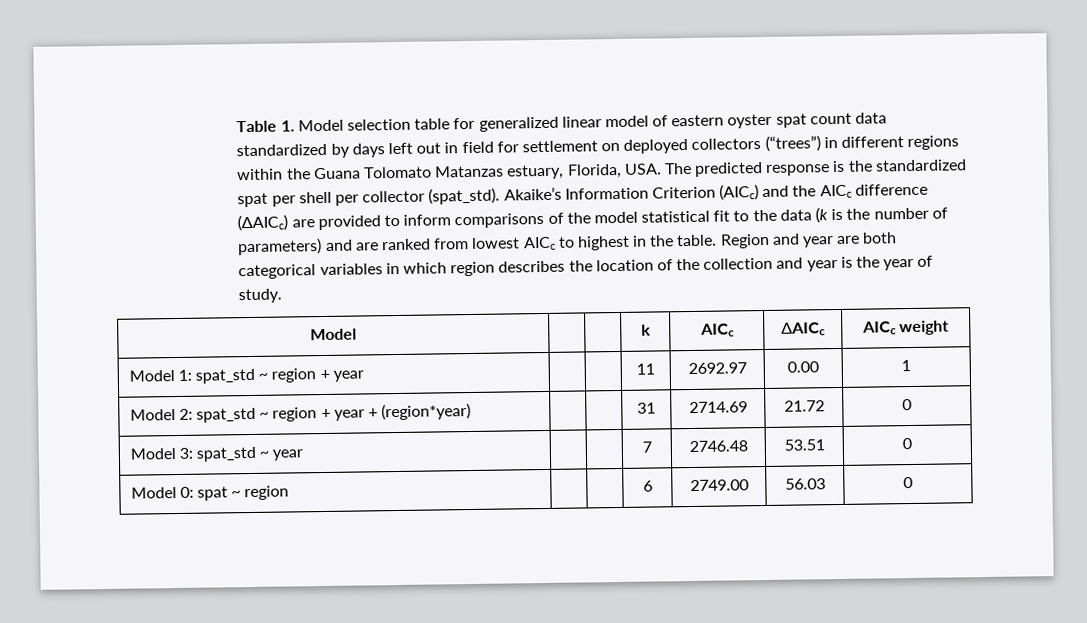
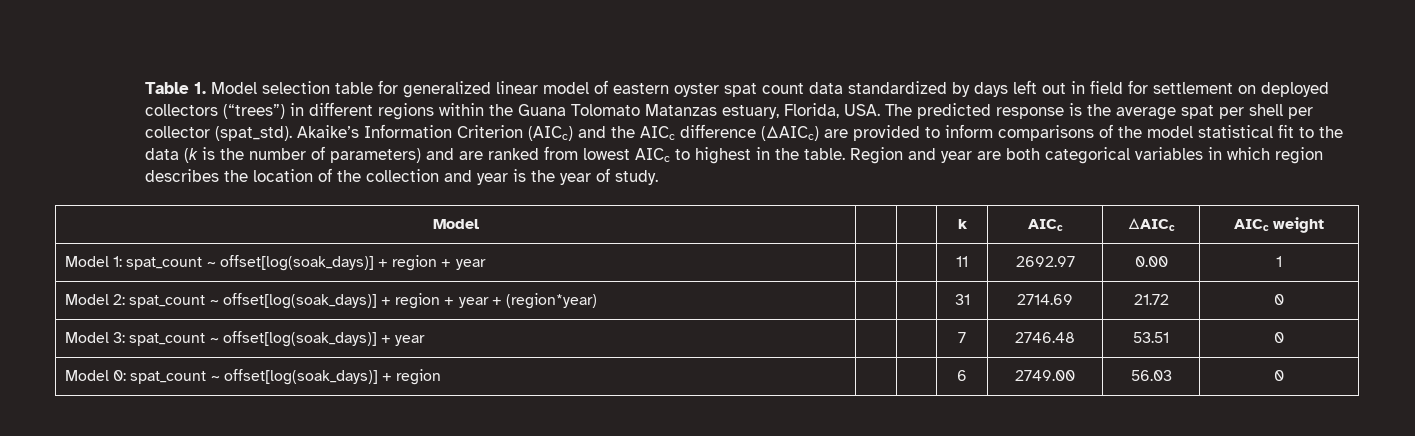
[874,159,967,172] standardized -> [1115,107,1176,120] average
[195,368,269,384] spat_std ~ -> [126,255,389,271] spat_count ~ offset[log(soak_days)] +
[196,407,270,423] spat_std ~ -> [129,293,392,309] spat_count ~ offset[log(soak_days)] +
[196,446,270,462] spat_std ~ -> [129,331,392,347] spat_count ~ offset[log(soak_days)] +
[197,486,242,501] spat ~ -> [130,369,393,385] spat_count ~ offset[log(soak_days)] +

